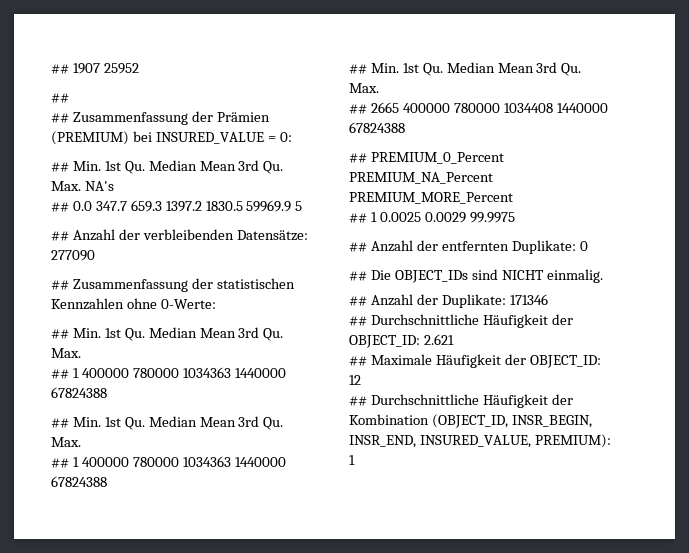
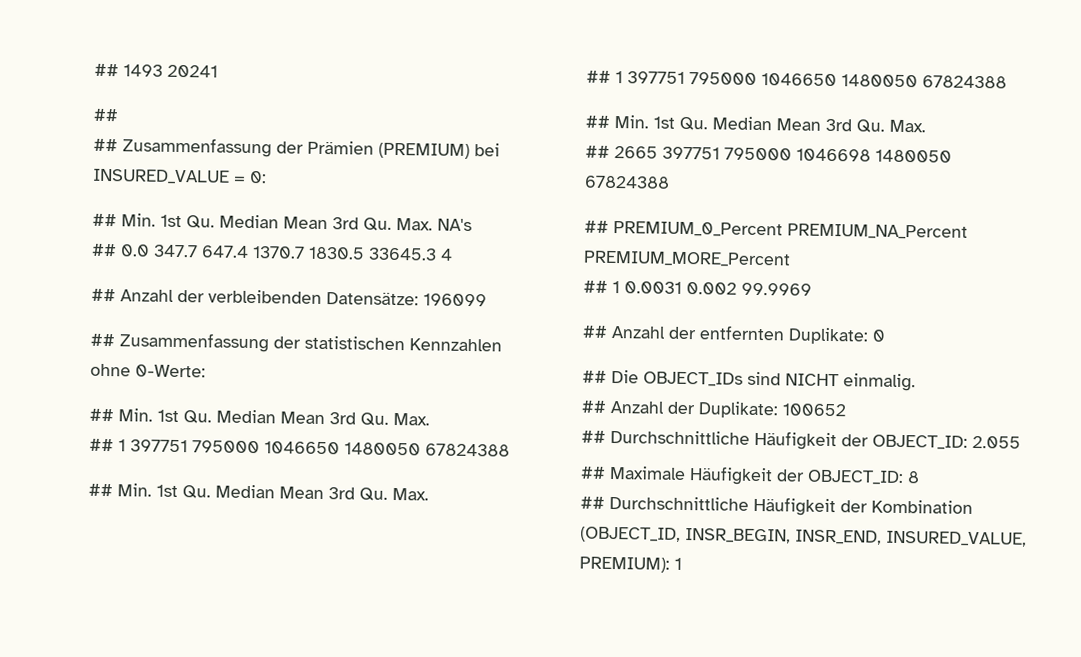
[51,63,139,74] ## 1907 25952 -> [94,63,218,78] ## 1493 20241
[130,200,303,212] 659.3 1397.2 1830.5 59969.9 5 -> [201,245,453,261] 647.4 1370.7 1830.5 33645.3 4
[51,250,95,261] 277090 -> [423,293,487,307] 196099
[81,367,286,378] 400000 780000 1034363 1440000 -> [130,439,421,456] 397751 795000 1046650 1480050
[81,456,286,467] 400000 780000 1034363 1440000 -> [627,71,918,88] 397751 795000 1046650 1480050
[402,103,608,113] 400000 780000 1034408 1440000 -> [662,146,952,163] 397751 795000 1046698 1480050
[379,212,515,223] 0.0025 0.0029 99.9975 -> [624,281,812,296] 0.0031 0.002 99.9969
[509,294,548,305] 171346 -> [782,403,846,417] 100652
[423,334,454,345] 2.621 -> [972,435,1021,449] 2.055
[349,375,361,385] 12 -> [907,471,920,484] 8

